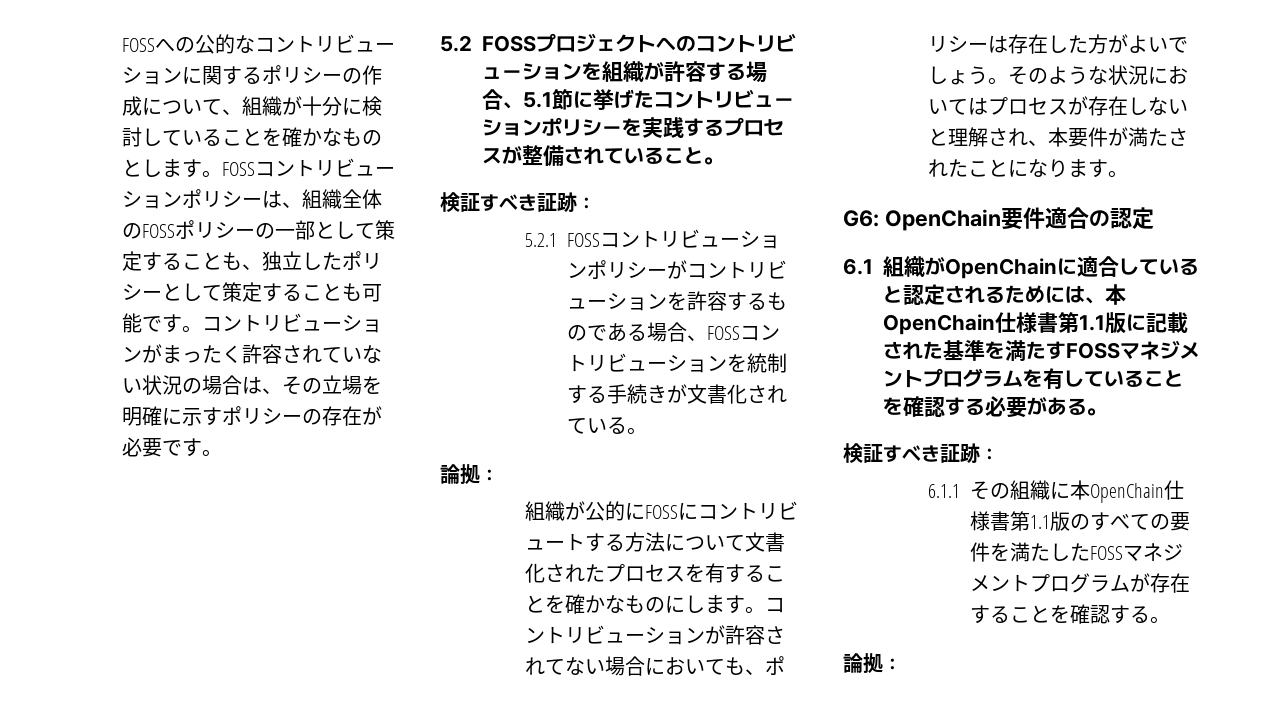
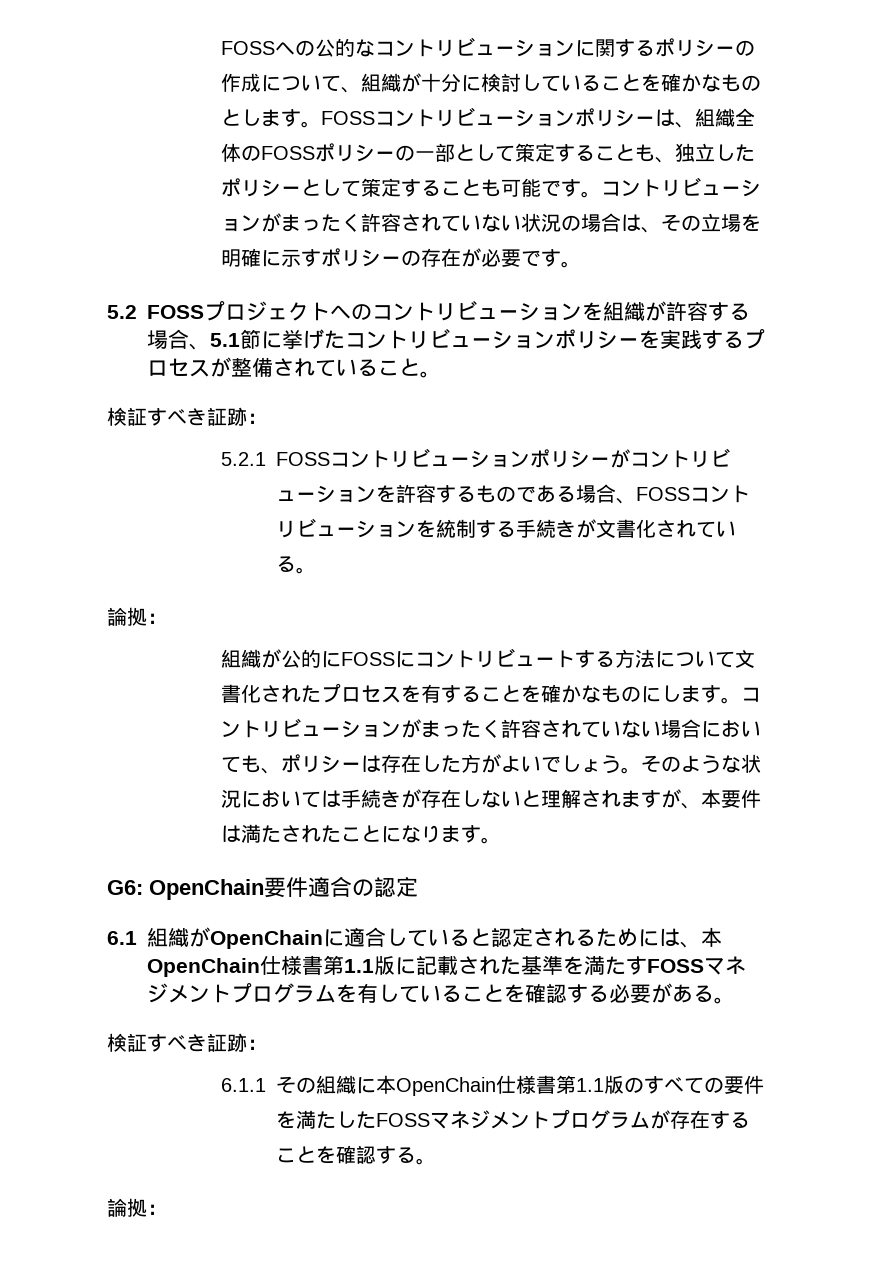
[725,625,786,645] [525,657,566,675] 許容されて -> [421,719,622,738] まったく許容されてい
[988,97,1069,115] プロセス -> [341,789,402,808] 手続き
(1029, 137) none -> [621,789,682,808] ますが
[1108,127,1129,146] が -> [221,825,242,843] は

